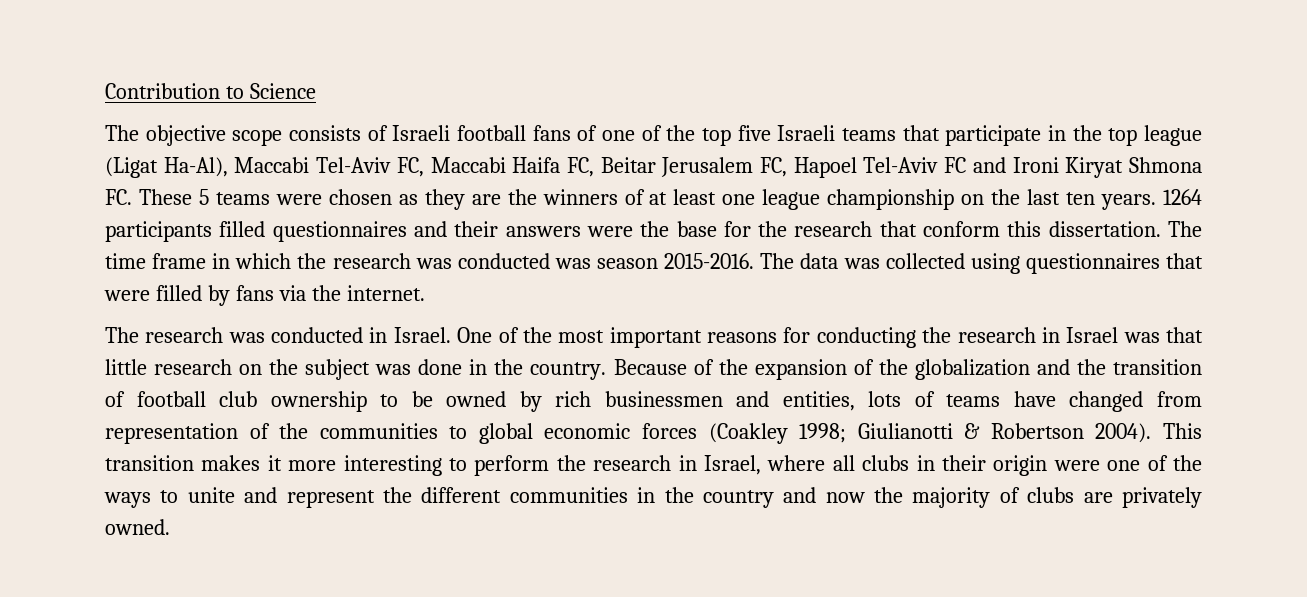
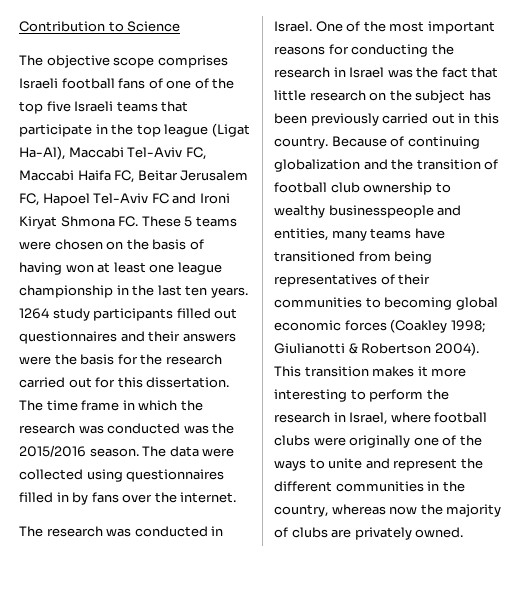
[289,125,388,141] consists of -> [157,55,228,68] comprises
[398,189,645,210] as they are the winners of -> [106,239,204,250] [19,262,94,275] on the basis of having won
[961,194,985,205] on -> [116,285,129,295] in
(1203, 197) none -> [52,308,90,321] study
(266, 229) none -> [214,308,238,319] out
[676,221,717,237] base -> [80,354,115,365] basis
[879,221,1001,237] that conform -> [19,377,116,388] carried out for
[597,253,755,269] season 2015-2016. -> [212,423,235,434] [19,445,139,457] the 2015/2016 season.
[843,258,880,269] was -> [202,448,235,457] were
[1166,253,1203,269] [104,285,202,301] that were filled -> [19,492,69,503] filled in
[278,285,306,301] via -> [122,494,153,503] over
(1160, 337) none -> [416,67,468,78] the fact
[375,359,908,380] was done in the country. Because of the expansion of the -> [468,90,491,101] [274,113,499,126] [274,136,480,149] has been previously carried out in this country. Because of continuing
[411,391,1202,412] [105,423,309,444] be owned by rich businessmen and entities, lots of teams have changed from representation of the -> [274,205,462,218] [274,228,445,241] [274,251,433,264] [274,274,431,287] wealthy businesspeople and entities, many teams have transitioned from being representatives of their
(468, 432) none -> [384,297,453,310] becoming
[832,455,1100,476] all clubs in their origin were -> [434,412,488,423] [274,435,411,448] football clubs were originally
[702,487,817,508] country and -> [274,504,386,517] country, whereas

